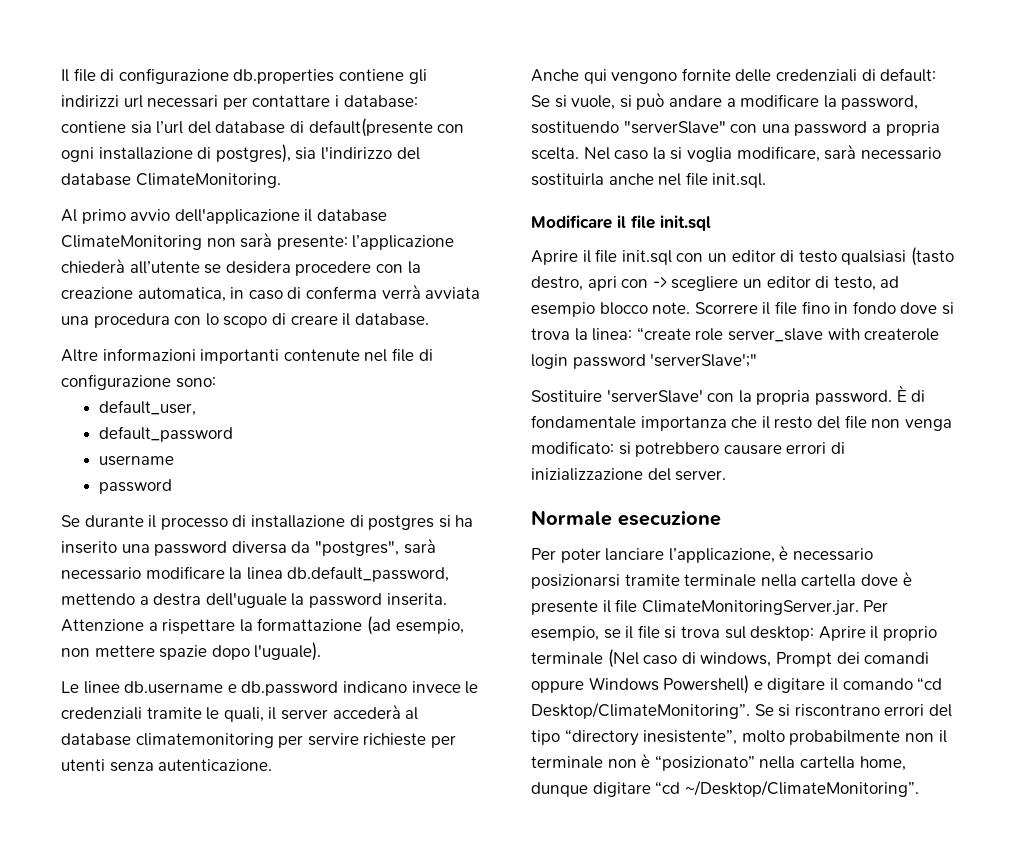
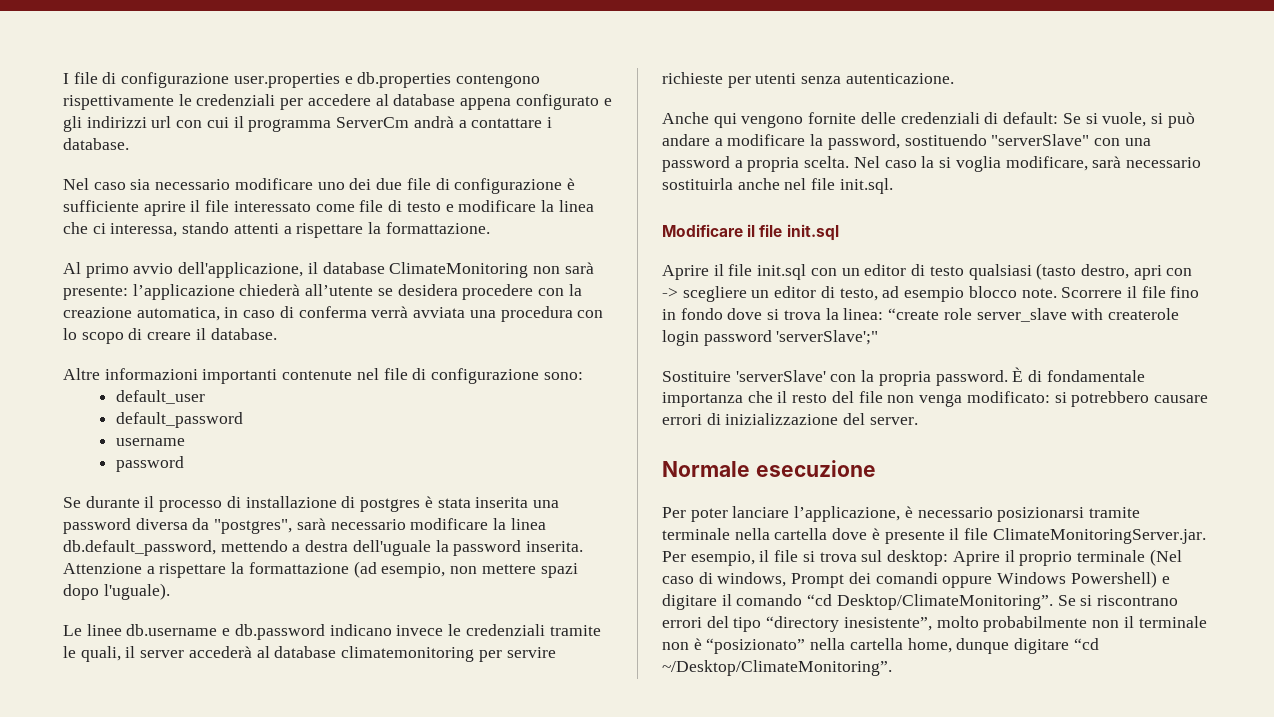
[61,68,427,84] [61,95,418,110] [61,118,465,137] [61,144,420,163] [61,173,281,188] Il file di configurazione db.properties contiene gli indirizzi url necessari per contattare i database: contiene sia l’url del database di default(presente con ogni installazione di postgres), sia l'indirizzo del database ClimateMonitoring. -> [63,72,541,88] [63,94,612,110] [63,116,552,132] [63,138,129,150] [63,178,575,194] [63,200,594,216] [63,222,490,238] I file di configurazione user.properties e db.properties contengono rispettivamente le credenziali per accedere al database appena configurato e gli indirizzi url con cui il programma ServerCm andrà a contattare i database. // Nel caso sia necessario modificare uno dei due file di configurazione è sufficiente aprire il file interessato come file di testo e modificare la linea che ci interessa, stando attenti a rispettare la formattazione.
[174,209,300,224] dell'applicazione -> [178,262,304,278] dell'applicazione,
[99,400,197,416] default_user, -> [116,390,206,404] default_user
[438,515,474,528] [61,541,117,554] si ha inserito -> [424,496,529,508] è stata inserita
[159,645,208,660] spazie -> [540,563,578,578] spazi
[603,629,621,639] se -> (755, 558) none

